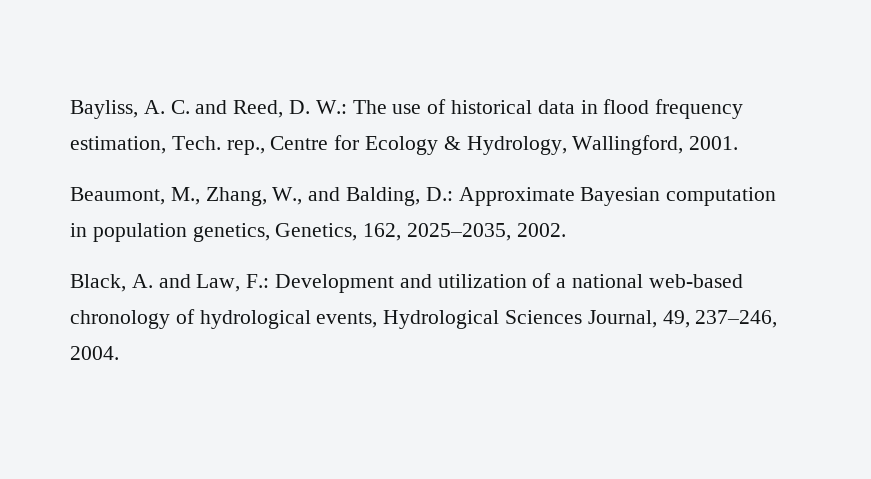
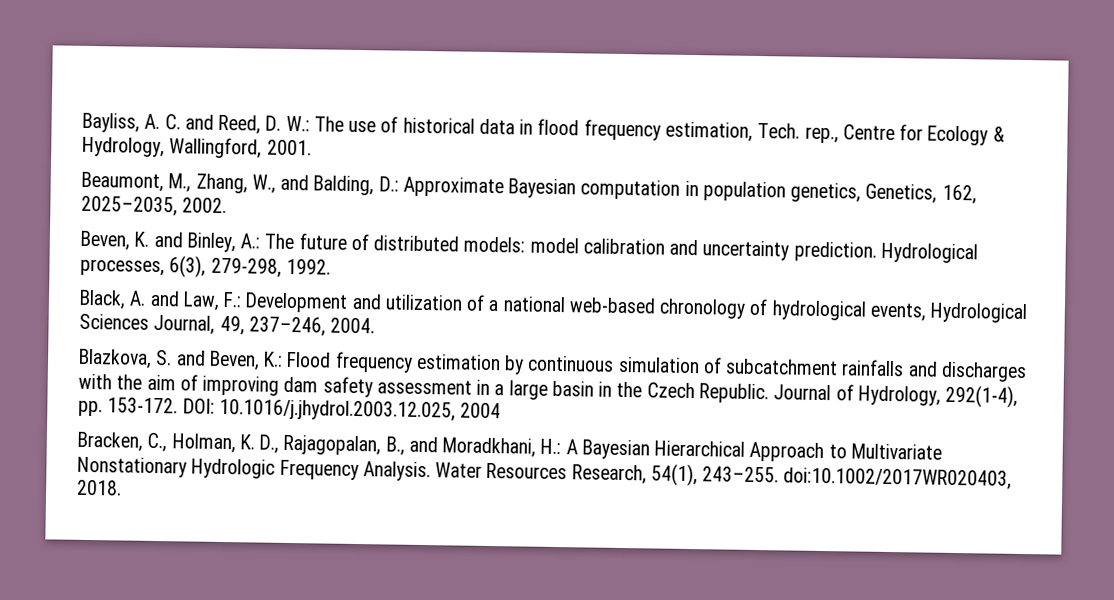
(566, 230) none -> [80,230,978,264] [80,255,331,278] // Beven, K. and Binley, A.: The future of distributed models: model calibration and uncertainty prediction. Hydrological processes, 6(3), 279-298, 1992.
(119, 353) none -> [78,348,1027,383] [78,373,1019,408] [78,397,502,422] [77,431,942,463] [77,456,1013,490] [77,479,122,496] // Blazkova, S. and Beven, K.: Flood frequency estimation by continuous simulation of subcatchment rainfalls and discharges with the aim of improving dam safety assessment in a large basin in the Czech Republic. Journal of Hydrology, 292(1-4), pp. 153-172. DOI: 10.1016/j.jhydrol.2003.12.025, 2004 // Bracken, C., Holman, K. D., Rajagopalan, B., and Moradkhani, H.: A Bayesian Hierarchical Approach to Multivariate Nonstationary Hydrologic Frequency Analysis. Water Resources Research, 54(1), 243–255. doi:10.1002/2017WR020403, 2018.

